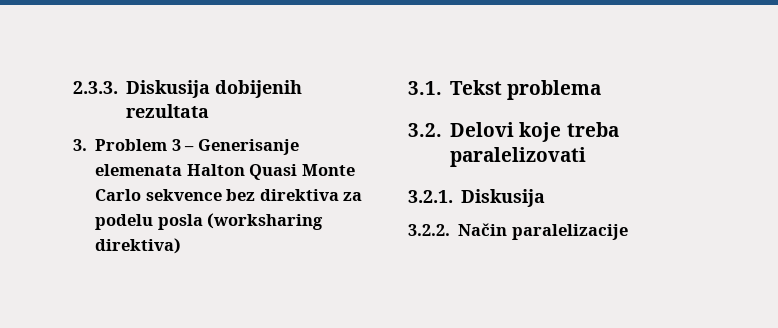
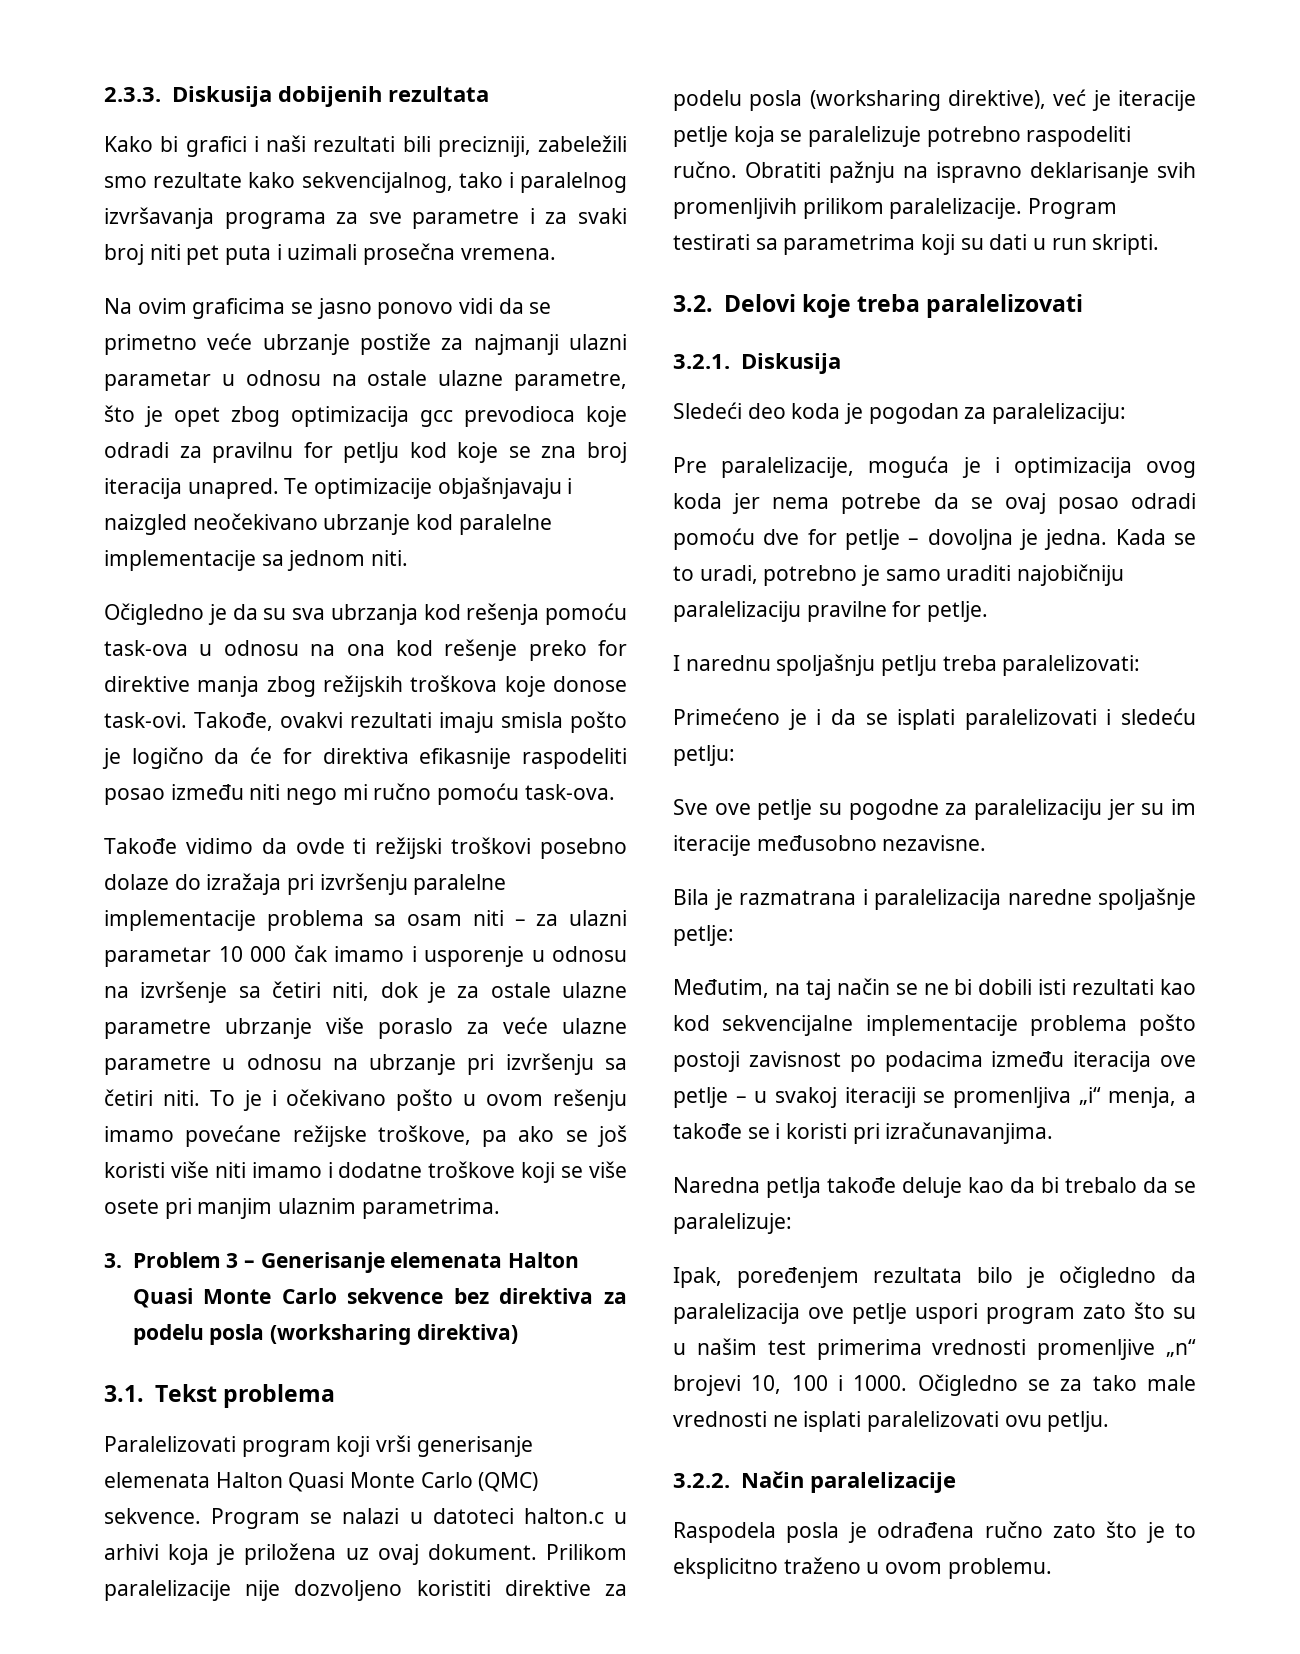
(210, 111) none -> [104,135,627,157] [104,172,627,193] [104,207,627,229] [104,243,556,265] [104,298,552,319] [104,333,627,355] [104,370,627,391] [104,405,627,427] [104,442,627,463] [104,477,573,499] [104,513,552,535] [104,550,409,571] [104,603,627,625] [104,639,627,661] [104,675,627,697] [104,711,627,733] [102,747,627,769] [104,783,615,805] [104,837,627,859] [104,873,507,895] [104,910,627,931] [104,945,627,967] [104,981,627,1003] [104,1017,627,1039] [104,1053,627,1075] [104,1089,628,1111] [104,1125,627,1147] [104,1161,628,1183] [104,1198,500,1219] // Kako bi grafici i naši rezultati bili precizniji, zabeležili smo rezultate kako sekvencijalnog, tako i paralelnog izvršavanja programa za sve parametre i za svaki broj niti pet puta i uzimali prosečna vremena. // Na ovim graficima se jasno ponovo vidi da se primetno veće ubrzanje postiže za najmanji ulazni parametar u odnosu na ostale ulazne parametre, što je opet zbog optimizacija gcc prevodioca koje odradi za pravilnu for petlju kod koje se zna broj iteracija unapred. Te optimizacije objašnjavaju i naizgled neočekivano ubrzanje kod paralelne implementacije sa jednom niti. // Očigledno je da su sva ubrzanja kod rešenja pomoću task-ova u odnosu na ona kod rešenje preko for direktive manja zbog režijskih troškova koje donose task-ovi. Takođe, ovakvi rezultati imaju smisla pošto je logično da će for direktiva efikasnije raspodeliti posao između niti nego mi ručno pomoću task-ova. // Takođe vidimo da ovde ti režijski troškovi posebno dolaze do izražaja pri izvršenju paralelne implementacije problema sa osam niti – za ulazni parametar 10 000 čak imamo i usporenje u odnosu na izvršenje sa četiri niti, dok je za ostale ulazne parametre ubrzanje više poraslo za veće ulazne parametre u odnosu na ubrzanje pri izvršenju sa četiri niti. To je i očekivano pošto u ovom rešenju imamo povećane režijske troškove, pa ako se još koristi više niti imamo i dodatne troškove koji se više osete pri manjim ulaznim parametrima.
(602, 90) none -> [104,1435,533,1457] [104,1472,539,1492] [104,1508,628,1529] [104,1543,627,1565] [104,1580,627,1601] [673,89,1196,111] [673,126,1132,147] [673,161,1196,183] [673,198,1118,219] [673,234,1160,255] // Paralelizovati program koji vrši generisanje elemenata Halton Quasi Monte Carlo (QMC) sekvence. Program se nalazi u datoteci halton.c u arhivi koja je priložena uz ovaj dokument. Prilikom paralelizacije nije dozvoljeno koristiti direktive za podelu posla (worksharing direktive), već je iteracije petlje koja se paralelizuje potrebno raspodeliti ručno. Obratiti pažnju na ispravno deklarisanje svih promenljivih prilikom paralelizacije. Program testirati sa parametrima koji su dati u run skripti.
[408,223,628,240] 3.2.2. Način paralelizacije -> [673,402,1127,424] [673,456,1196,478] [673,493,1196,514] [673,528,1196,550] [673,564,1125,586] [673,601,989,622] [673,654,1141,676] [673,708,1196,730] [673,745,735,766] [673,799,1196,820] [673,835,987,856] [673,888,1196,910] [673,925,734,946] [673,978,1196,1000] [673,1014,1196,1036] [673,1051,1196,1072] [673,1087,1196,1108] [673,1122,1054,1144] [673,1177,1196,1198] [673,1213,792,1234] [673,1266,1196,1288] [673,1302,1196,1324] [673,1338,1196,1360] [673,1374,1196,1396] [673,1411,1110,1432] [673,1471,956,1493] [673,1521,1196,1543] [673,1557,1052,1579] Sledeći deo koda je pogodan za paralelizaciju: // Pre paralelizacije, moguća je i optimizacija ovog koda jer nema potrebe da se ovaj posao odradi pomoću dve for petlje – dovoljna je jedna. Kada se to uradi, potrebno je samo uraditi najobičniju paralelizaciju pravilne for petlje. // I narednu spoljašnju petlju treba paralelizovati: // Primećeno je i da se isplati paralelizovati i sledeću petlju: // Sve ove petlje su pogodne za paralelizaciju jer su im iteracije međusobno nezavisne. // Bila je razmatrana i paralelizacija naredne spoljašnje petlje: // Međutim, na taj način se ne bi dobili isti rezultati kao kod sekvencijalne implementacije problema pošto postoji zavisnost po podacima između iteracija ove petlje – u svakoj iteraciji se promenljiva „i“ menja, a takođe se i koristi pri izračunavanjima. // Naredna petlja takođe deluje kao da bi trebalo da se paralelizuje: // Ipak, poređenjem rezultata bilo je očigledno da paralelizacija ove petlje uspori program zato što su u našim test primerima vrednosti promenljive „n“ brojevi 10, 100 i 1000. Očigledno se za tako male vrednosti ne isplati paralelizovati ovu petlju. // 3.2.2. Način paralelizacije // Raspodela posla je odrađena ručno zato što je to eksplicitno traženo u ovom problemu.

